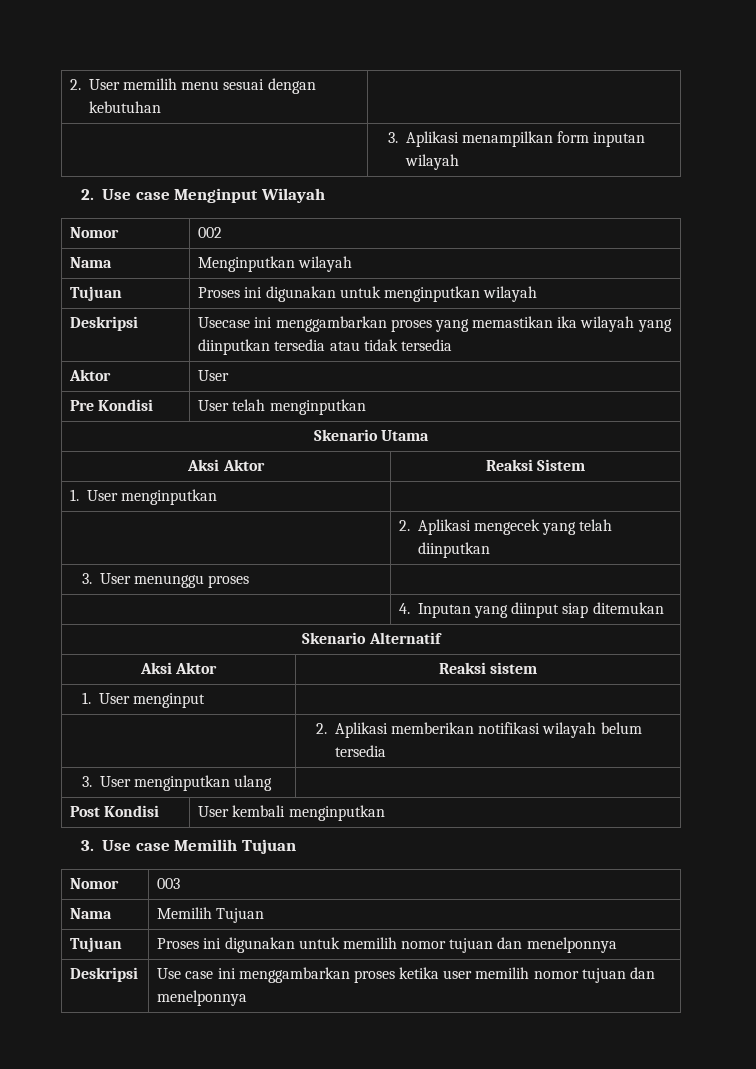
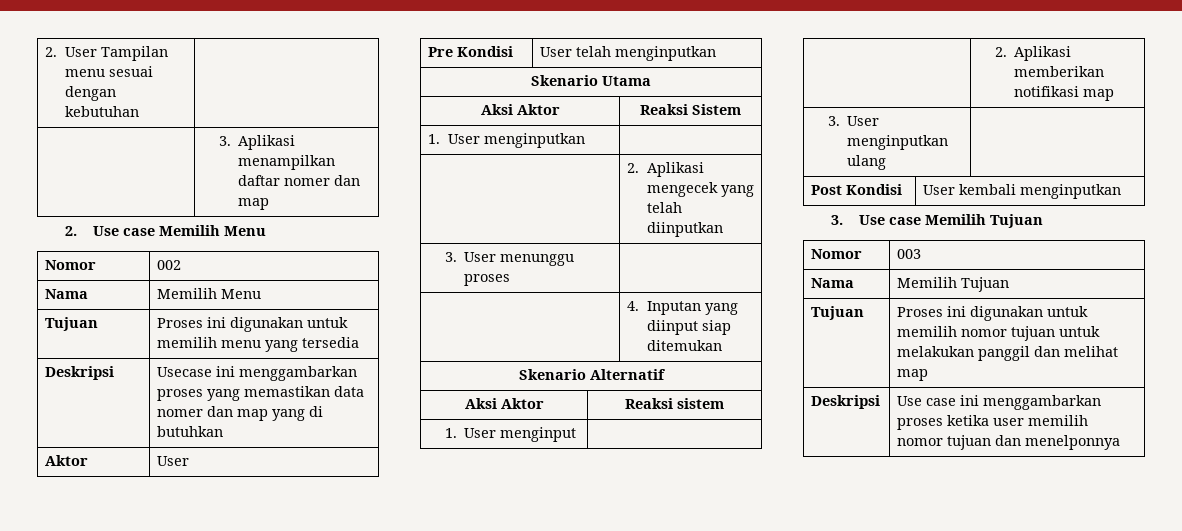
[123,78,178,90] memilih -> [100,46,168,61] Tampilan
[557,131,646,147] [404,154,459,170] form inputan wilayah -> [238,175,361,186] [238,198,270,210] daftar nomer dan map
[174,188,326,203] Menginput Wilayah -> [158,225,266,236] Memilih Menu
[198,256,353,272] [70,286,123,301] [198,286,538,302] Menginputkan wilayah // Tujuan | Proses ini digunakan untuk menginputkan wilayah -> [157,288,262,299] [45,317,99,331] [157,317,349,332] [157,337,360,352] Memilih Menu // Tujuan | Proses ini digunakan untuk memilih menu yang tersedia
[557,316,672,332] [198,339,452,355] ika wilayah yang diinputkan tersedia atau tidak tersedia -> [334,386,365,397] [157,406,324,421] [157,426,224,437] data nomer dan map yang di butuhkan
[542,722,642,738] [334,745,386,757] wilayah belum tersedia -> [1083,89,1115,101] map
[497,937,617,953] dan menelponnya -> [1059,326,1101,337] [897,346,1119,361] [897,369,929,381] untuk melakukan panggil dan melihat map

